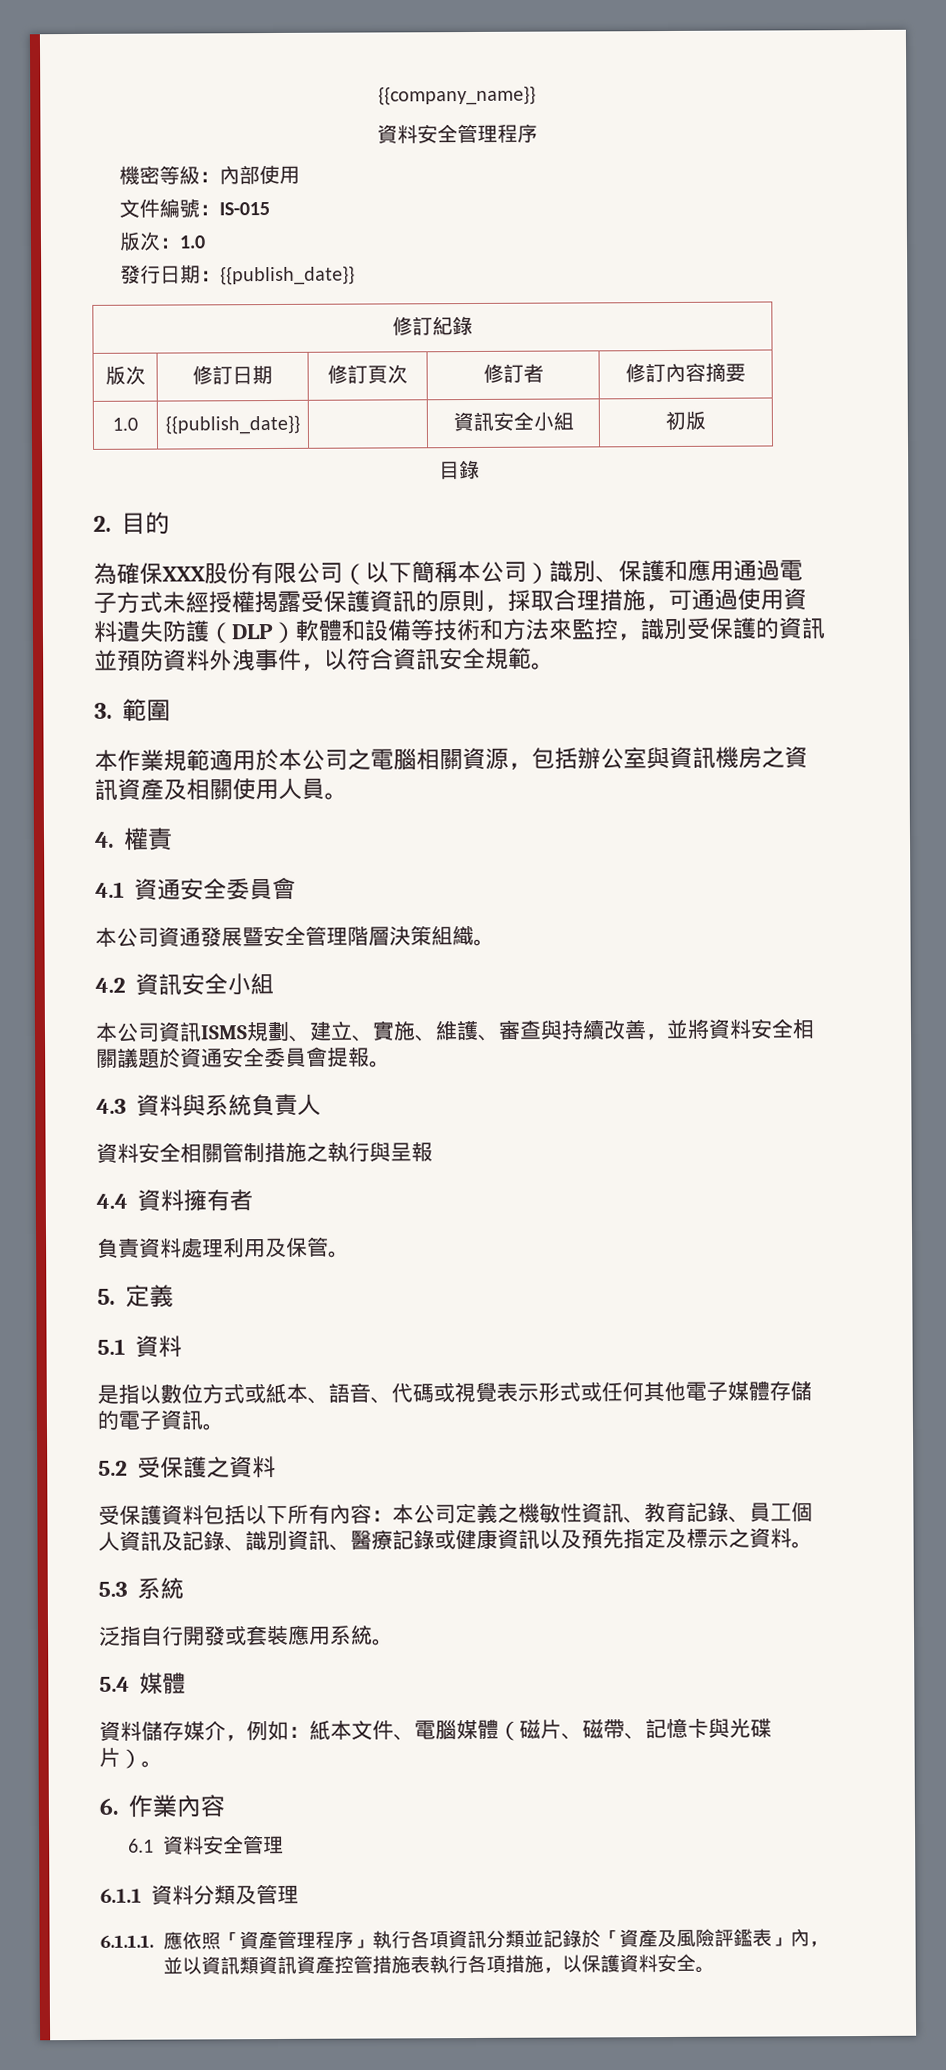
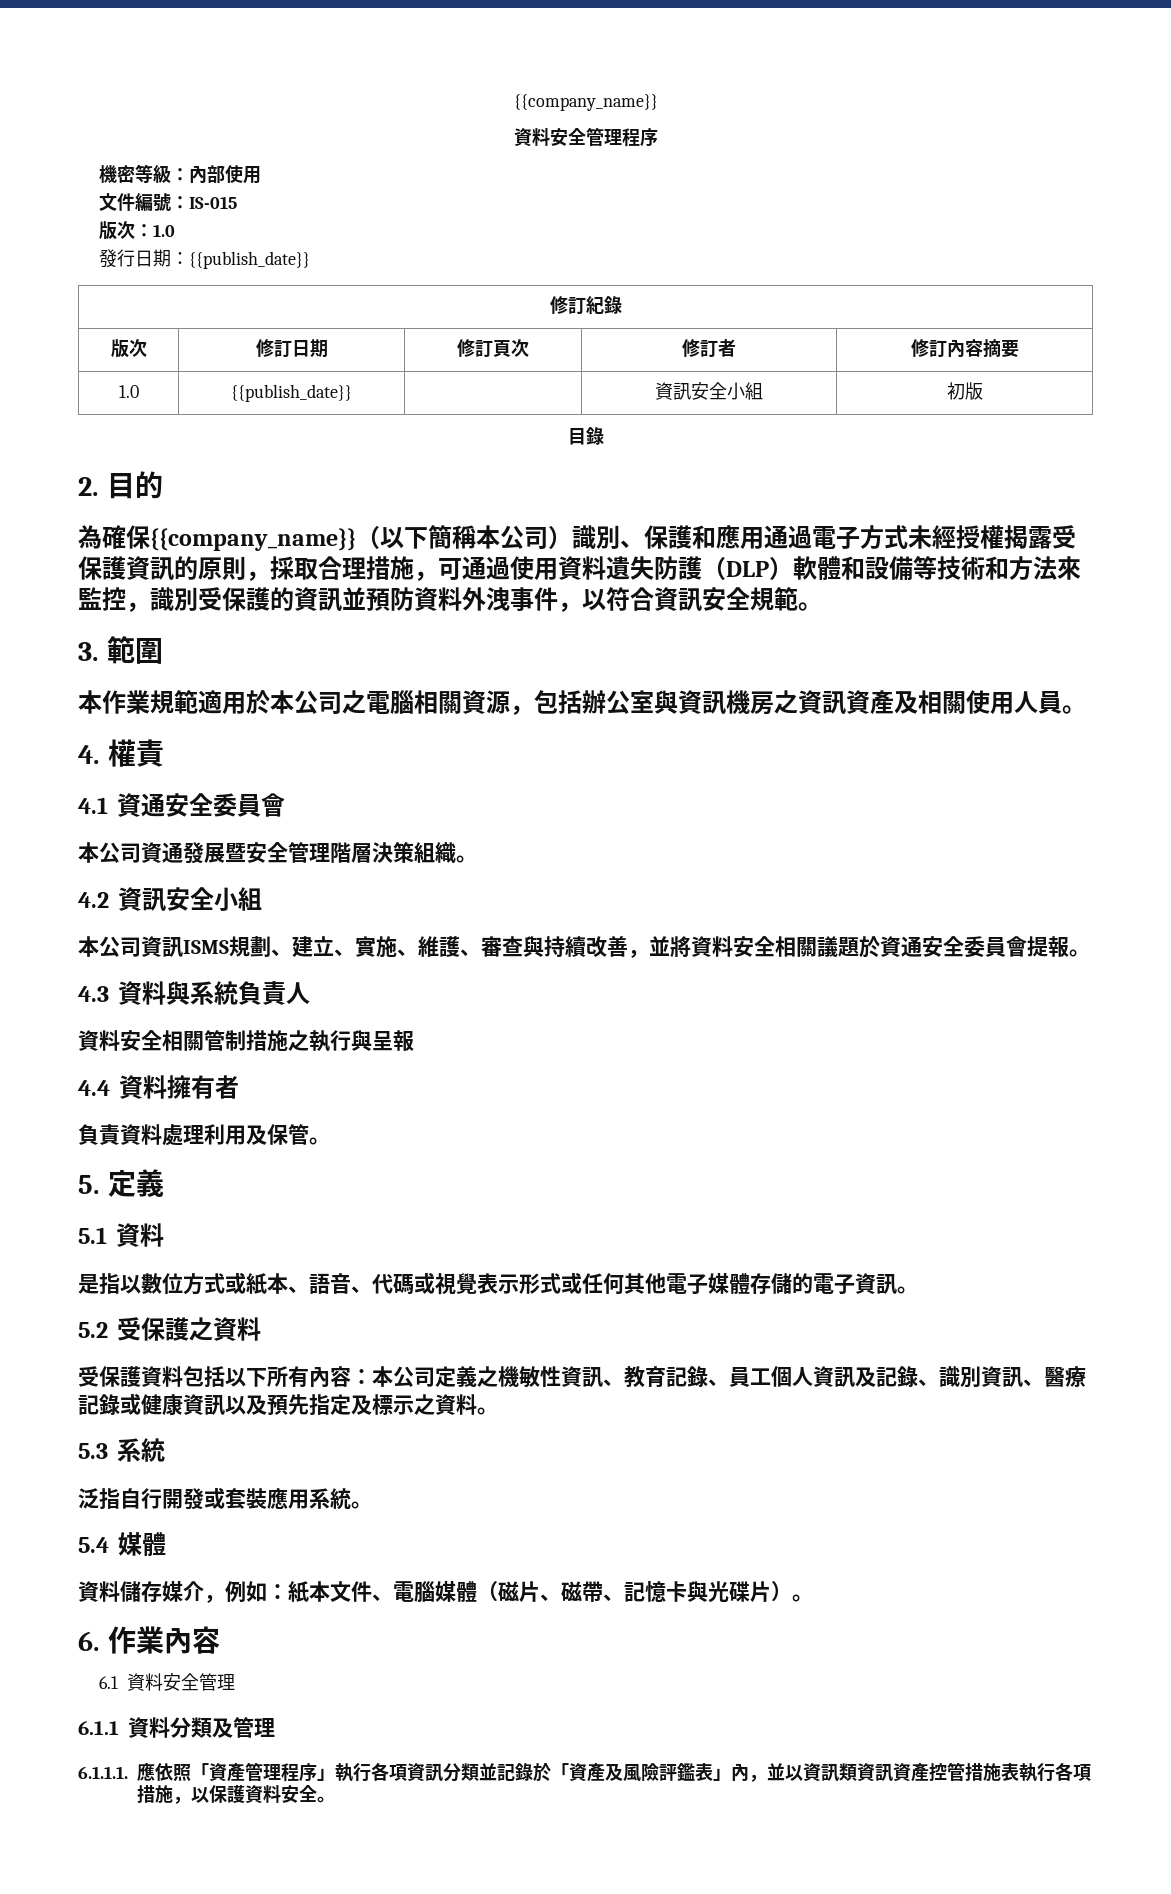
[162,561,343,585] XXX股份有限公司 -> [150,528,356,551] {{company_name}}

